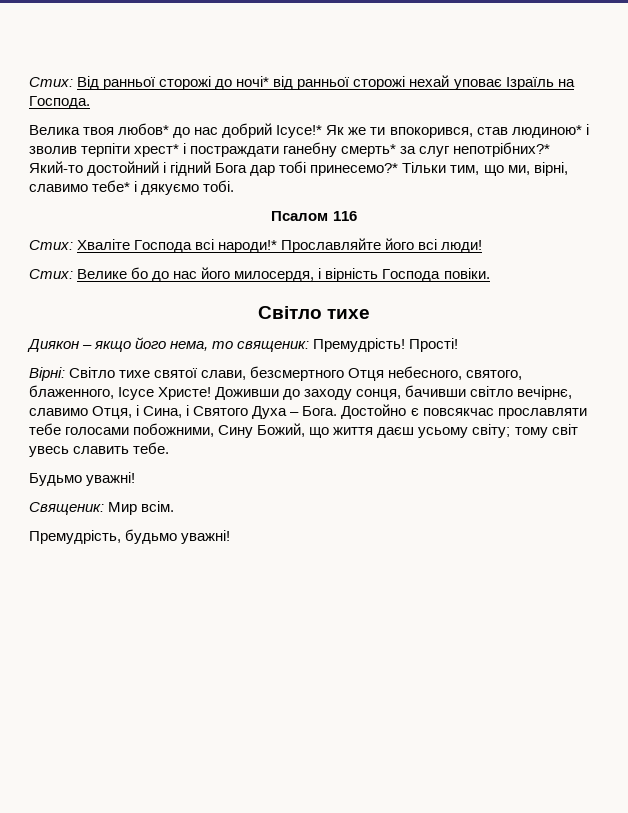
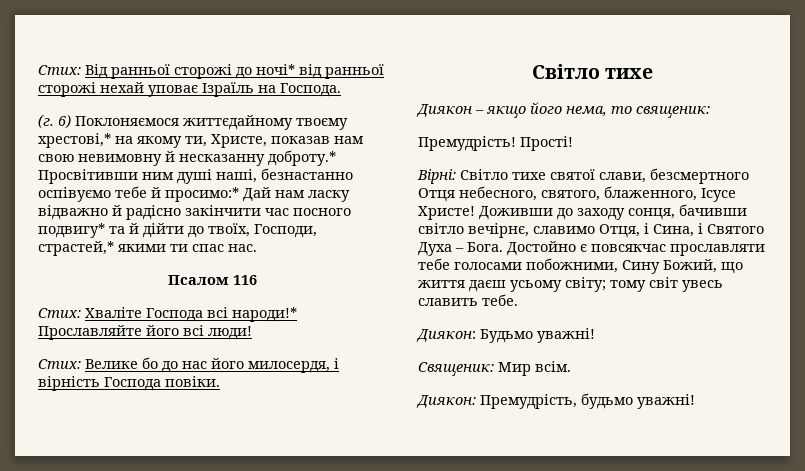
[29,123,589,138] [29,142,551,157] [29,161,568,176] [29,180,235,195] Велика твоя любов* до нас добрий Ісусе!* Як же ти впокорився, став людиною* і зволив терпіти хрест* і постраждати ганебну смерть* за слуг непотрібних?* Який-то достойний і гідний Бога дар тобі принесемо?* Тільки тим, що ми, вірні, славимо тебе* і дякуємо тобі. -> [38,114,348,130] [38,133,364,148] [38,150,336,166] [38,168,353,184] [38,186,350,202] [38,205,351,220] [38,223,317,238] [38,241,257,256] (г. 6) Поклоняємося життєдайному твоєму хрестові,* на якому ти, Христе, показав нам свою невимовну й несказанну доброту.* Просвітивши ним душі наші, безнастанно оспівуємо тебе й просимо:* Дай нам ласку відважно й радісно закінчити час посного подвигу* та й дійти до твоїх, Господи, страстей,* якими ти спас нас.
(310, 346) none -> (710, 112) //
(170, 448) none -> [416,329,476,342] Диякон:
(175, 506) none -> [416,395,476,408] Диякон:

